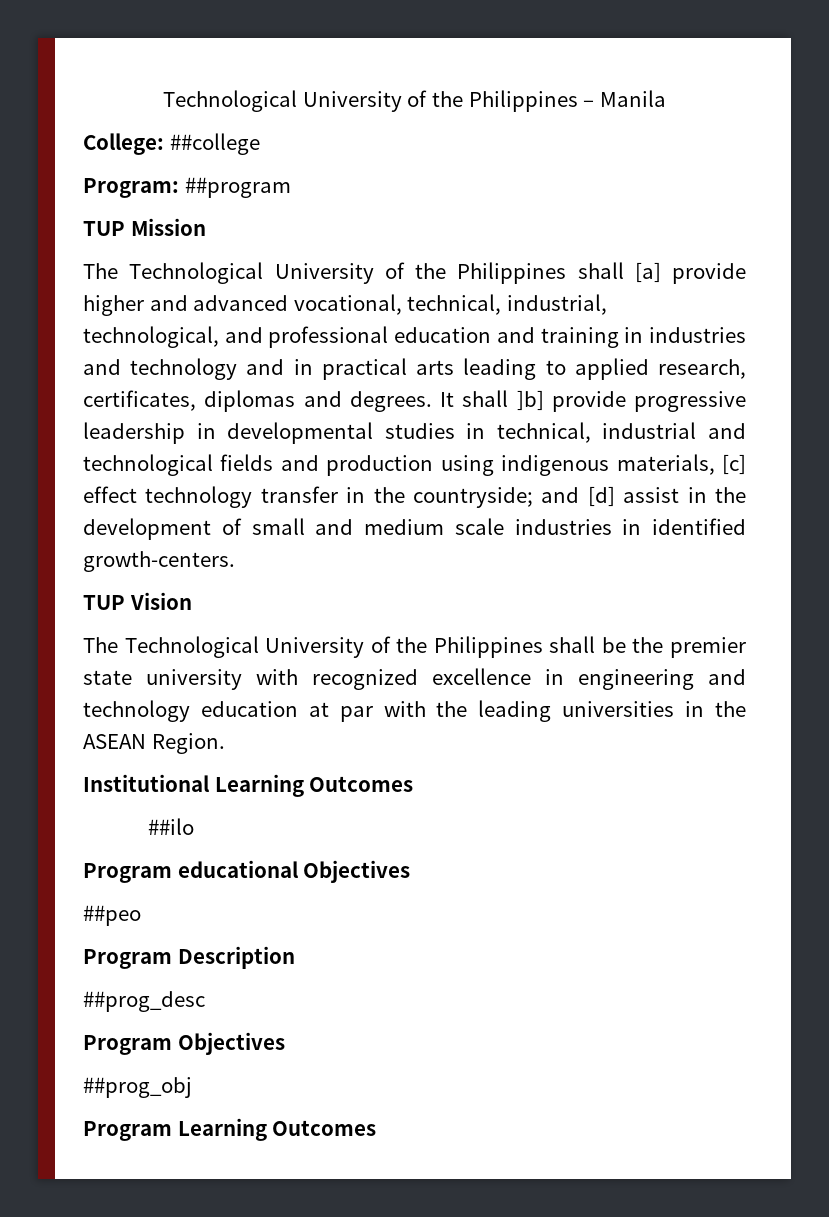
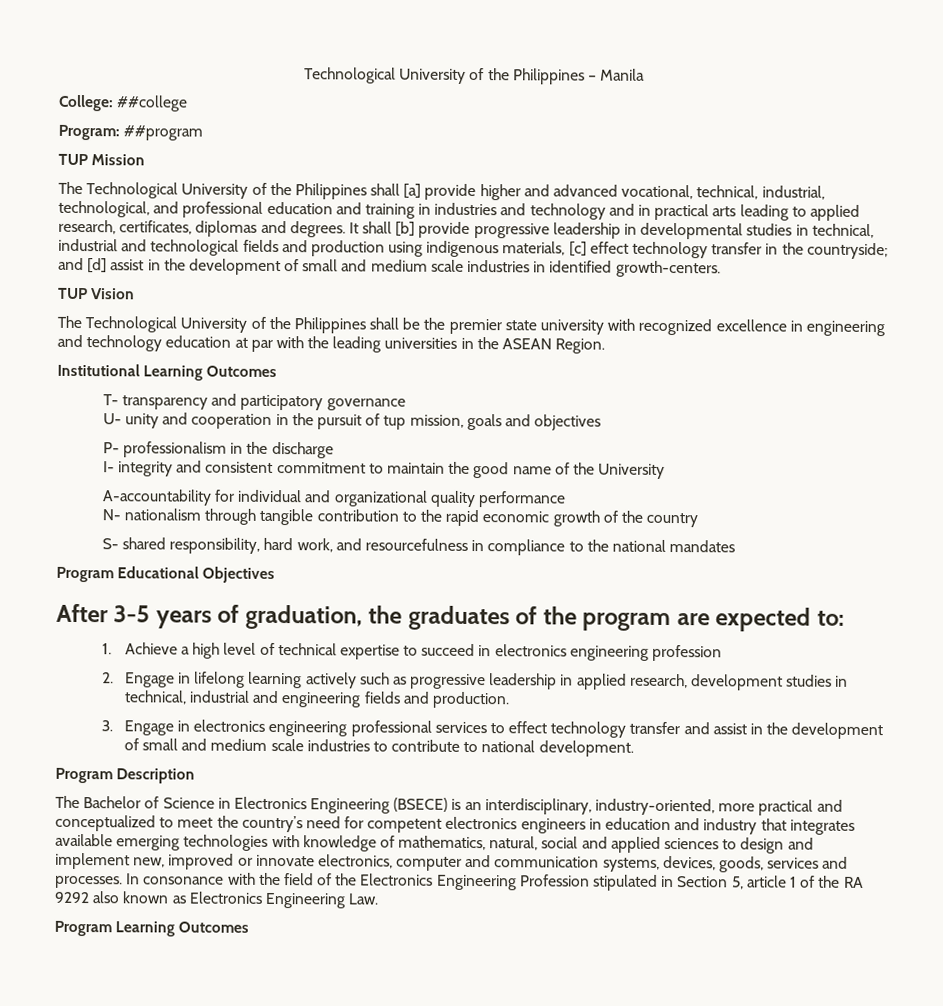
[516,390,544,411] ]b] -> [395,221,416,237] [b]
[148,818,195,835] [83,860,411,883] [83,905,141,926] [83,946,295,969] [83,991,205,1012] [83,1032,285,1055] [83,1077,192,1098] ##ilo // Program educational Objectives // ##peo // Program Description // ##prog_desc // Program Objectives // ##prog_obj -> [102,393,406,411] [102,412,602,431] [102,441,334,459] [102,460,666,479] [101,489,566,508] [101,508,699,528] [101,537,736,556] [56,566,276,584] [56,603,845,632] [101,642,723,662] [101,671,849,691] [123,690,510,709] [100,719,884,740] [123,738,634,757] [55,767,196,784] [55,795,843,816] [55,814,855,835] [55,833,814,854] [55,852,849,873] [55,872,864,891] [54,891,380,909] T- transparency and participatory governance // U- unity and cooperation in the pursuit of tup mission, goals and objectives // P- professionalism in the discharge // I- integrity and consistent commitment to maintain the good name of the University // A-accountability for individual and organizational quality performance // N- nationalism through tangible contribution to the rapid economic growth of the country // S- shared responsibility, hard work, and resourcefulness in compliance to the national mandates // Program Educational Objectives // After 3-5 years of graduation, the graduates of the program are expected to: // 1. Achieve a high level of technical expertise to succeed in electronics engineering profession // 2. Engage in lifelong learning actively such as progressive leadership in applied research, development studies in technical, industrial and engineering fields and production. // 3. Engage in electronics engineering professional services to effect technology transfer and assist in the development of small and medium scale industries to contribute to national development. // Program Description // The Bachelor of Science in Electronics Engineering (BSECE) is an interdisciplinary, industry-oriented, more practical and conceptualized to meet the country’s need for competent electronics engineers in education and industry that integrates available emerging technologies with knowledge of mathematics, natural, social and applied sciences to design and implement new, improved or innovate electronics, computer and communication systems, devices, goods, services and processes. In consonance with the field of the Electronics Engineering Profession stipulated in Section 5, article 1 of the RA 9292 also known as Electronics Engineering Law.

